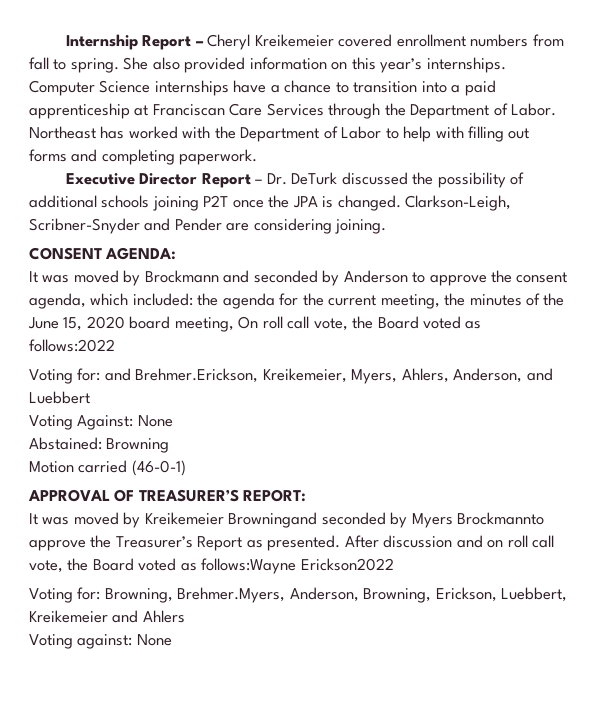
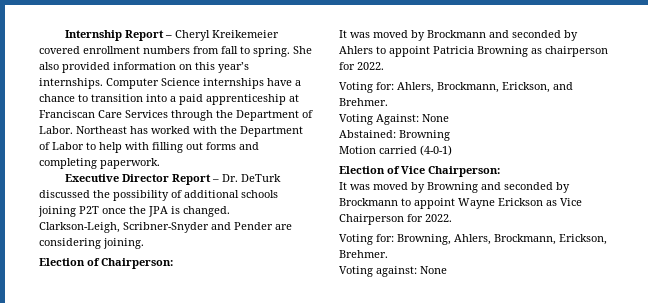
[29,247,177,260] CONSENT AGENDA: -> [39,258,173,269] Election of Chairperson:
[343,270,568,286] [29,293,565,309] [28,316,482,332] [29,339,115,352] [29,368,553,384] [29,391,90,404] Anderson to approve the consent agenda, which included: the agenda for the current meeting, the minutes of the June 15, 2020 board meeting, On roll call vote, the Board voted as follows:2022 // Voting for: and Brehmer.Erickson, Kreikemeier, Myers, Ahlers, Anderson, and Luebbert -> [339,46,608,57] [339,62,384,70] [339,82,573,93] [339,98,388,106] Ahlers to appoint Patricia Browning as chairperson for 2022. // Voting for: Ahlers, Brockmann, Erickson, and Brehmer.
[131,460,186,476] [28,489,307,502] [29,512,545,528] [29,535,555,551] [29,558,394,574] [29,587,568,603] [29,610,185,623] (46-0-1) // APPROVAL OF TREASURER’S REPORT: // It was moved by Kreikemeier Browningand seconded by Myers Brockmannto approve the Treasurer’s Report as presented. After discussion and on roll call vote, the Board voted as follows:Wayne Erickson2022 // Voting for: Browning, Brehmer.Myers, Anderson, Browning, Erickson, Luebbert, Kreikemeier and Ahlers -> [420,145,452,156] [339,166,500,177] [339,182,570,193] [339,198,582,209] [339,214,452,225] [339,234,607,245] [339,250,388,258] (4-0-1) // Election of Vice Chairperson: // It was moved by Browning and seconded by Brockmann to appoint Wayne Erickson as Vice Chairperson for 2022. // Voting for: Browning, Ahlers, Brockmann, Erickson, Brehmer.

